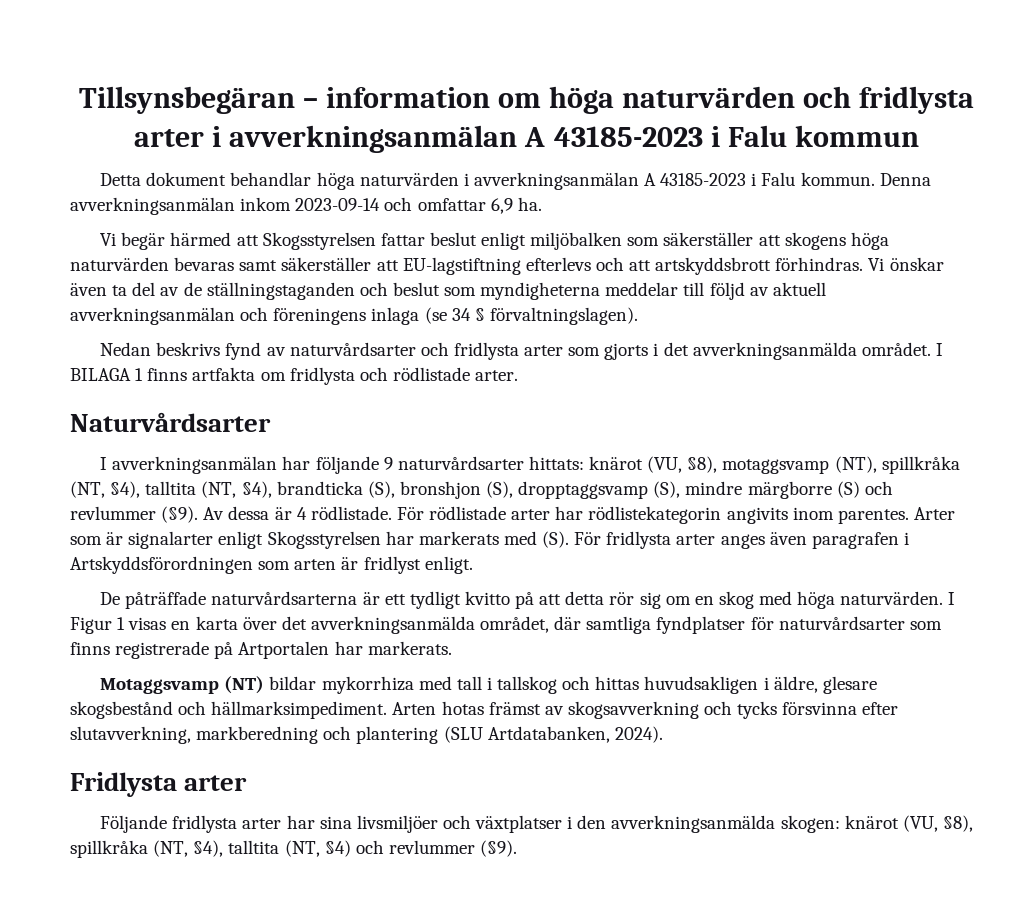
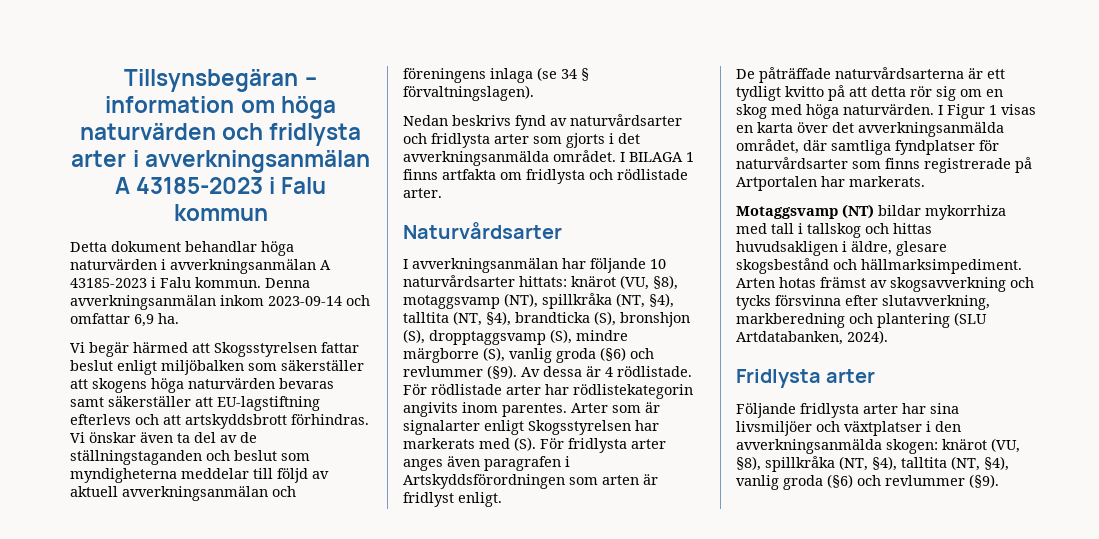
[383,457,393,470] 9 -> [650,259,666,269] 10
[836,481,860,498] (S) -> [483,347,626,363] (S), vanlig groda (§6)
[324,840,351,857] §4) -> [984,456,1009,471] [736,474,853,490] §4), vanlig groda (§6)

